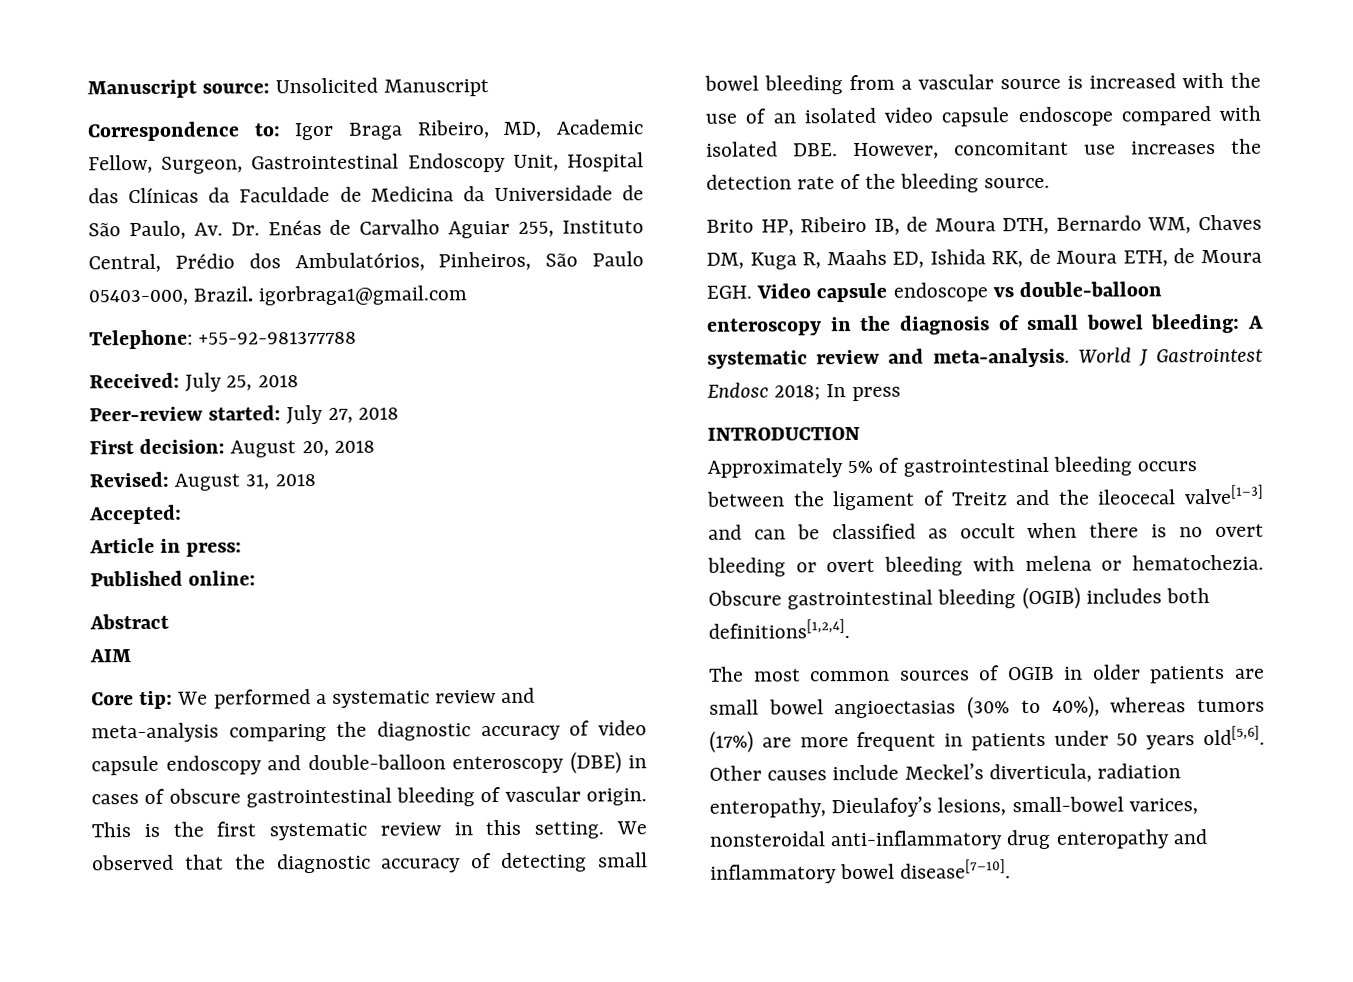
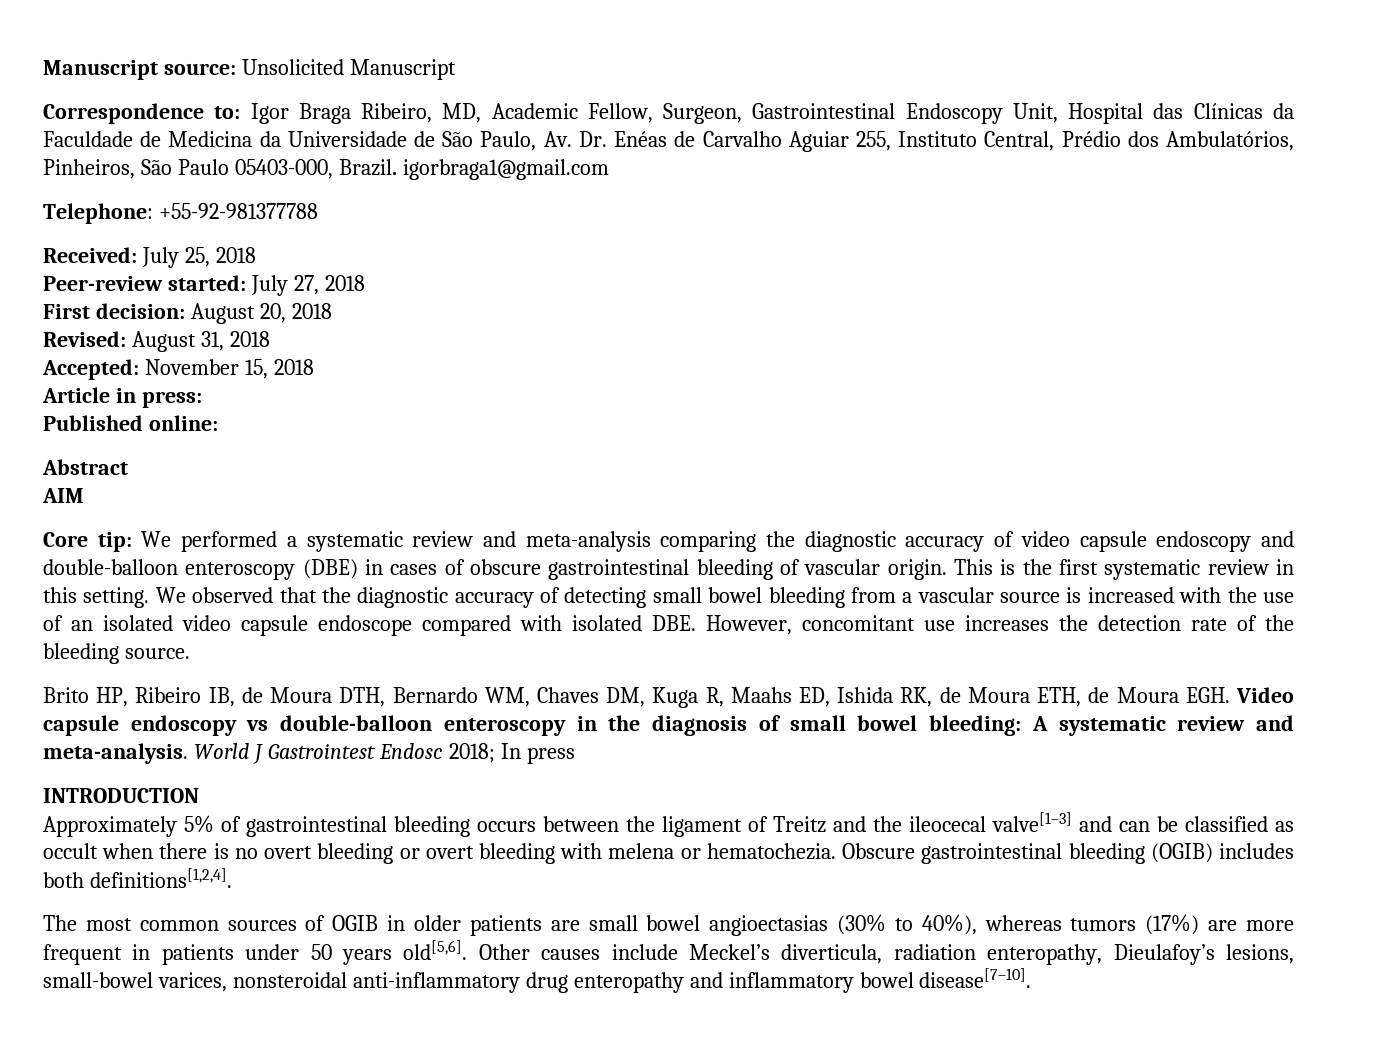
(182, 514) none -> [144,359,314,379] November 15, 2018
[892,282,988,302] endoscope -> [130,715,237,736] endoscopy

